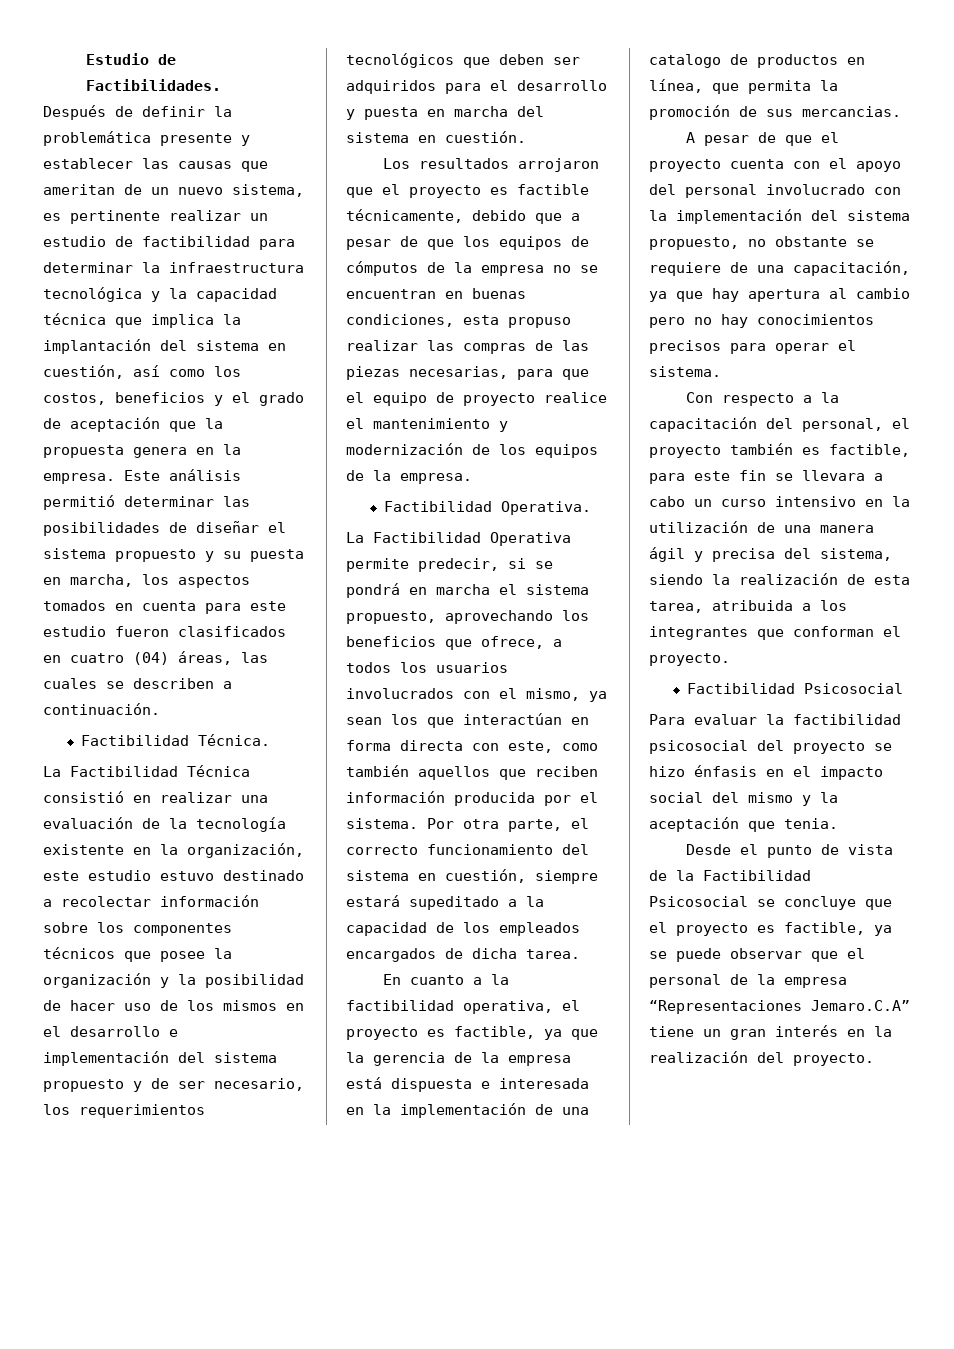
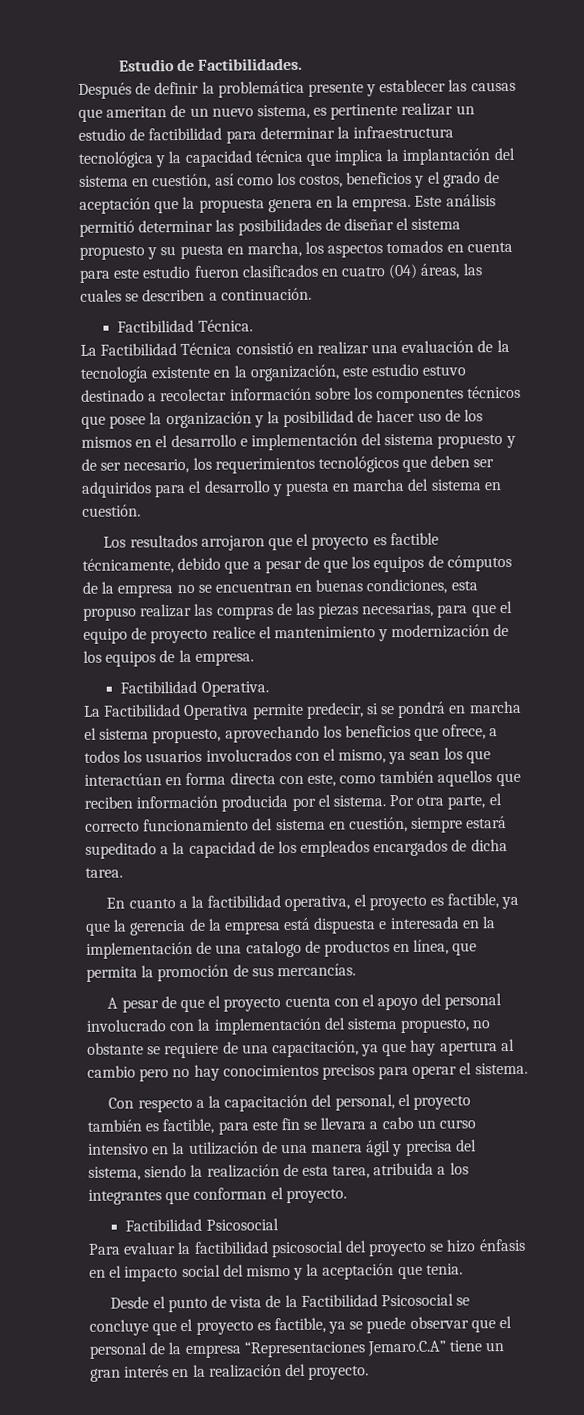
[802,106,901,117] mercancias. -> [276,963,356,977] mercancías.

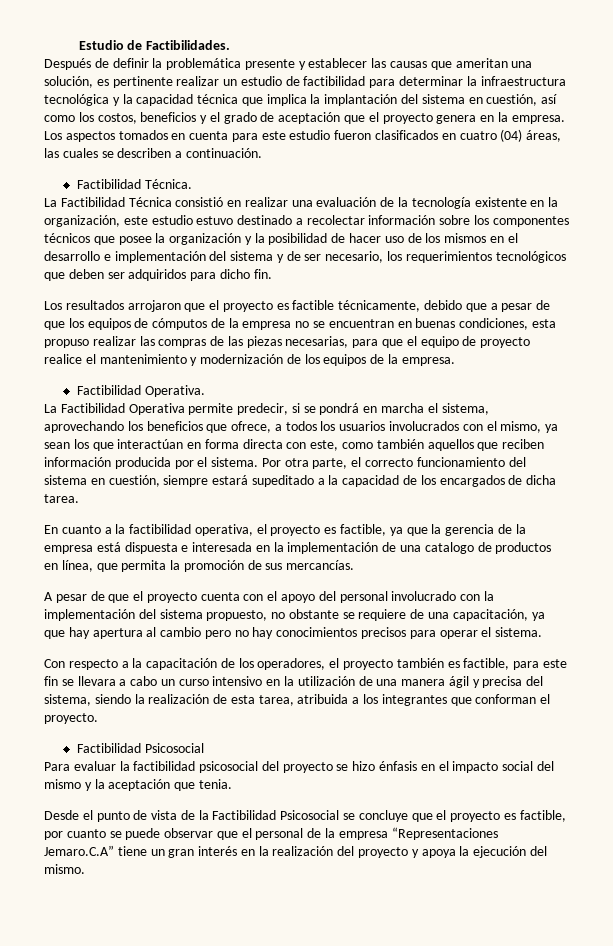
[170,104,310,120] de un nuevo sistema, -> [511,61,533,68] [44,76,93,88] una solución,
[182,196,265,213] la propuesta -> [368,112,433,124] el proyecto
[414,194,496,207] [79,217,462,237] [79,241,325,260] Este análisis permitió determinar las posibilidades de diseñar el sistema propuesto y su puesta en marcha, los -> [44,131,62,140] Los
[437,434,504,449] propuesto -> (274, 256) none
[188,478,501,497] [82,504,141,517] el desarrollo y puesta en marcha del sistema en cuestión. -> [219,269,272,279] dicho fin.
[99,728,222,744] sistema propuesto, -> [441,403,489,415] sistema,
[300,840,371,857] empleados -> (436, 480) none
[311,1094,395,1111] del personal, -> [220,658,326,670] de los operadores,
[328,1321,347,1334] ya -> [44,829,106,840] por cuanto
[308,1365,370,1380] proyecto. -> [358,846,547,858] [44,864,85,874] proyecto y apoya la ejecución del mismo.

